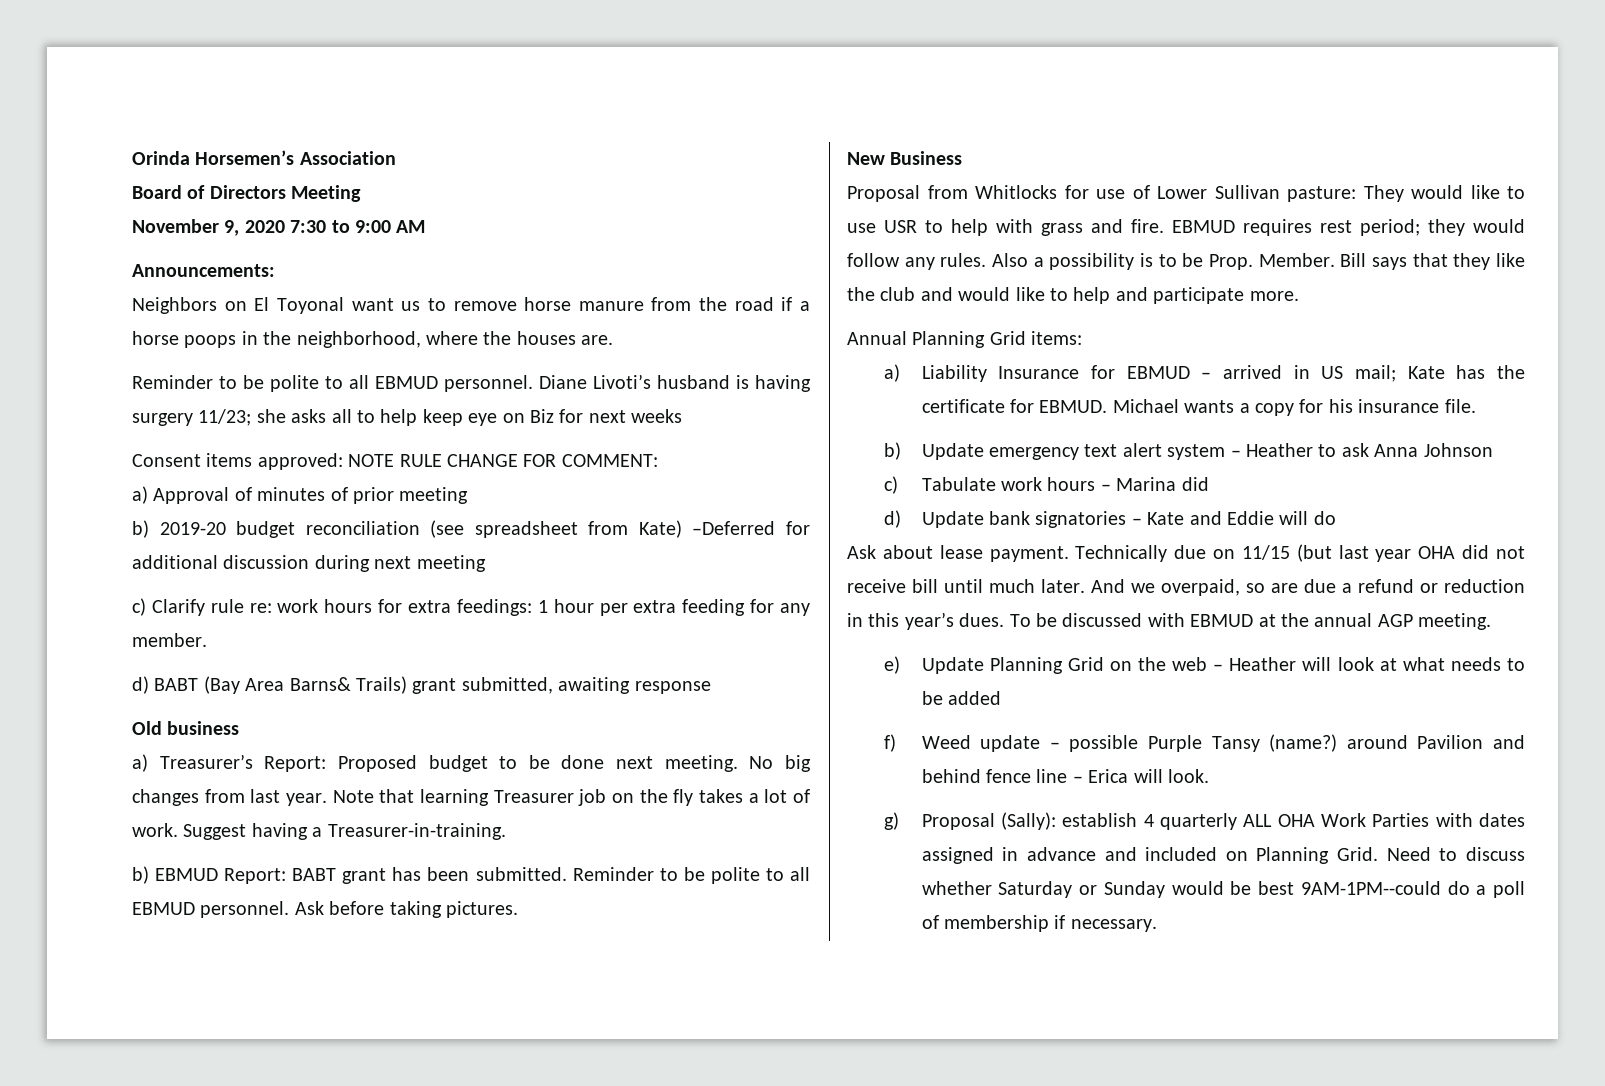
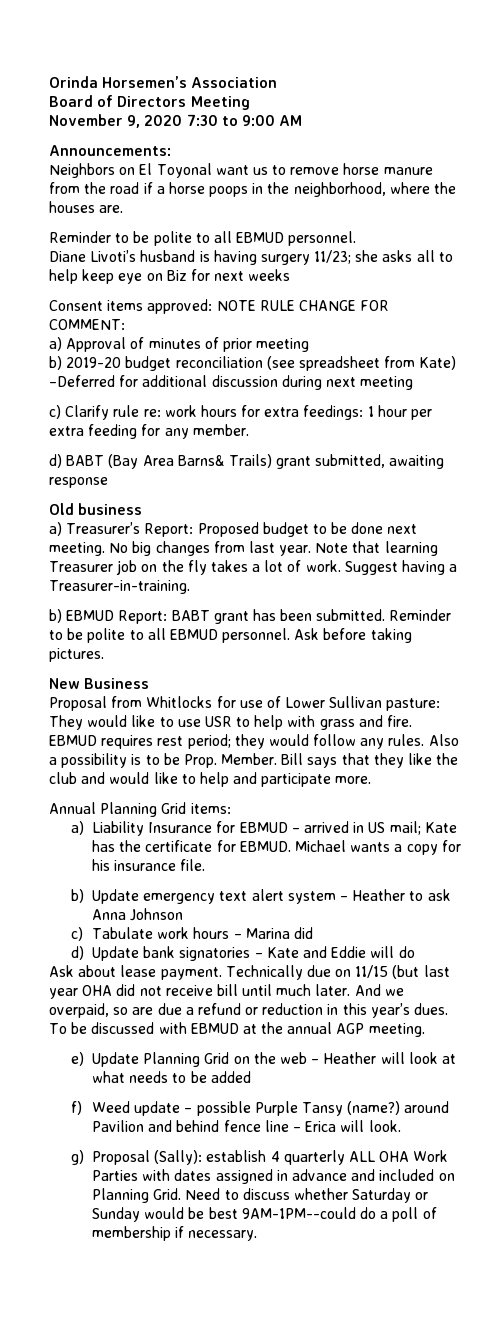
(533, 383) none -> (357, 238) //

